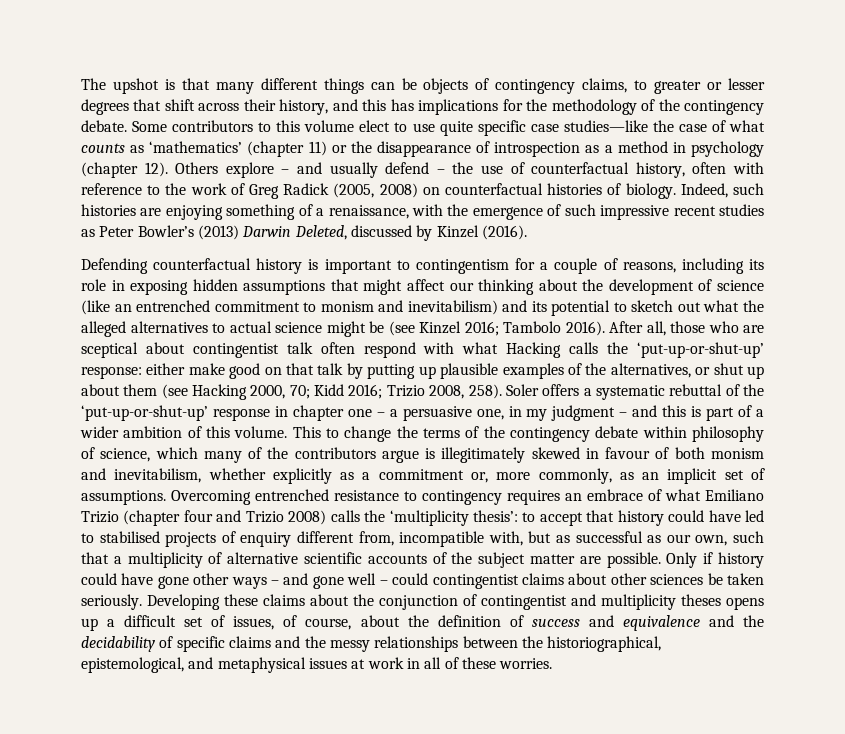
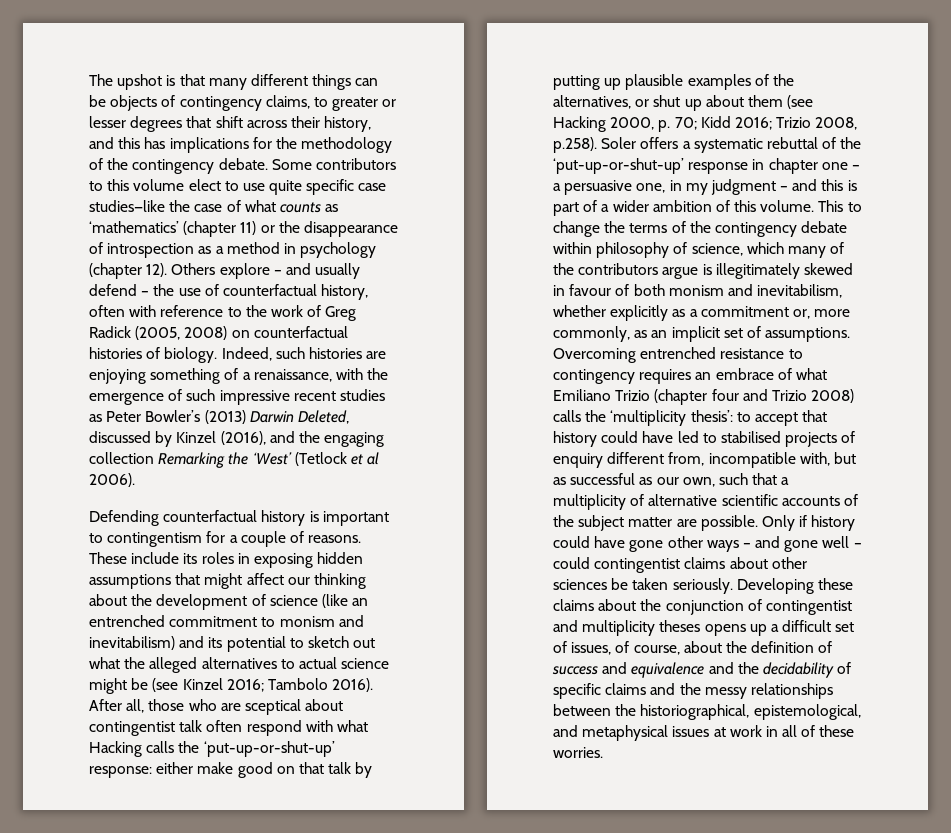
[481,225,527,240] (2016). -> [220,431,385,447] [89,452,380,468] [89,473,135,487] (2016), and the engaging collection Remarking the ‘West’ (Tetlock et al 2006).
[622,258,764,274] [81,279,106,291] reasons, including its role -> [308,535,362,543] [89,552,234,564] reasons. These include its roles
(286, 392) none -> [658,120,671,132] p.
[468,384,502,399] 258). -> [553,137,597,153] p.258).

